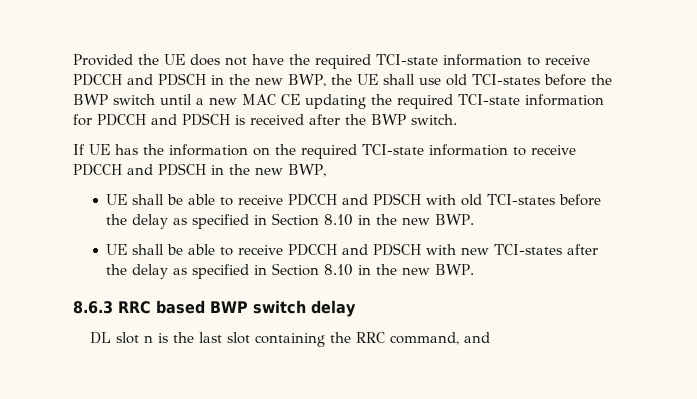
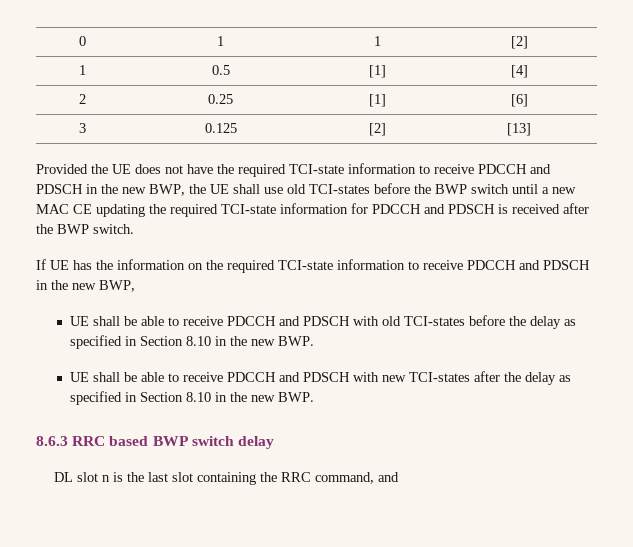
(73, 60) none -> [79,36,86,46] [216,36,224,46] [373,36,381,46] [510,36,528,49] [79,65,86,75] [211,65,230,75] [368,65,386,78] [510,65,528,78] [79,94,86,104] [207,94,233,104] [368,94,386,107] [510,94,528,107] [79,123,86,133] [204,123,237,133] [368,123,386,136] [507,123,531,136] 0 | 1 | 1 | [2] // 1 | 0.5 | [1] | [4] // 2 | 0.25 | [1] | [6] // 3 | 0.125 | [2] | [13] //

